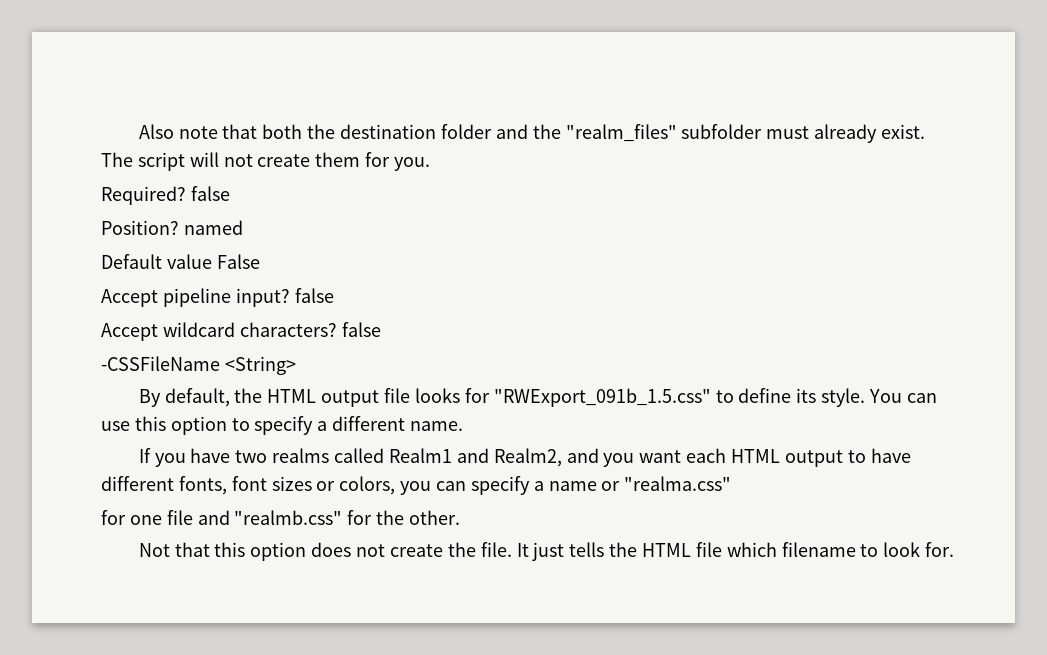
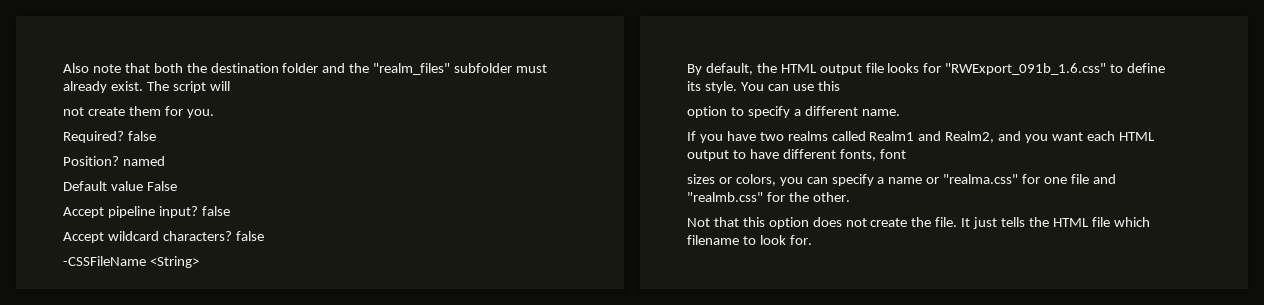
(219, 159) none -> (230, 86) //
[493,388,711,407] "RWExport_091b_1.5.css" -> [945,63,1107,75] "RWExport_091b_1.6.css"
(166, 423) none -> (840, 86) //
(267, 483) none -> (906, 154) //
(732, 483) // -> (1019, 179) none

